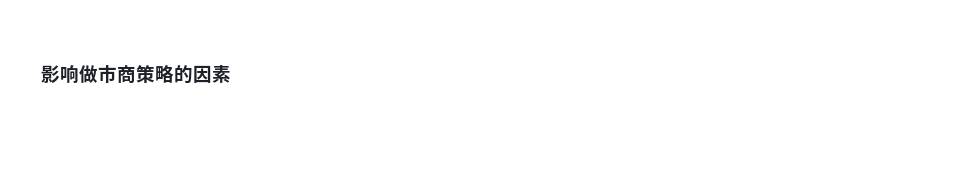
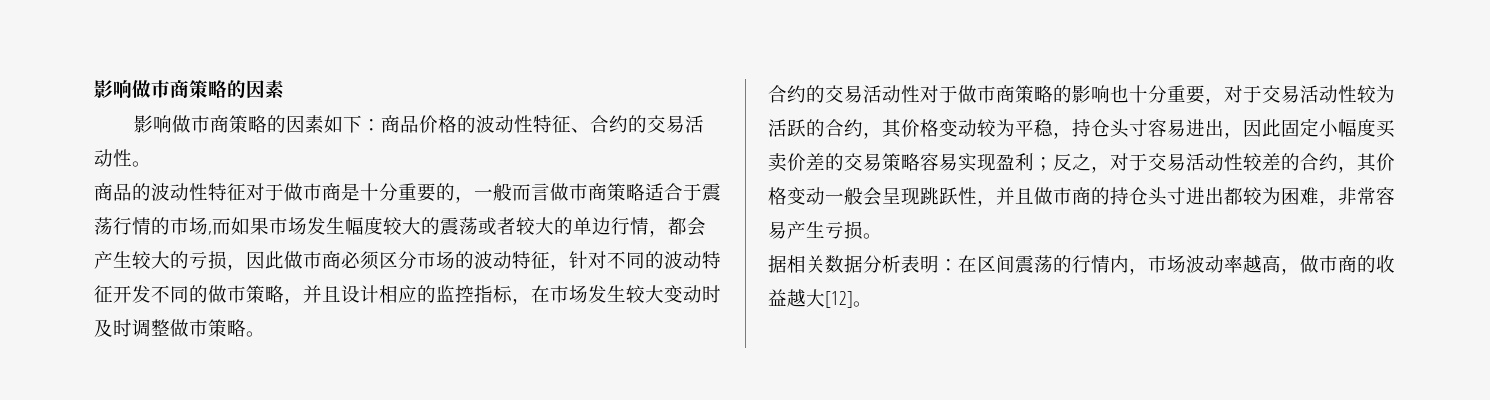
[41,65,231,84] 影响做市商策略的因素 -> [94,80,284,99] [134,115,705,133] [94,149,151,167] [94,183,721,203] [94,217,706,237] [94,251,721,271] [94,285,721,305] [94,319,265,337] [768,85,1395,105] [768,118,1395,139] [768,153,1395,173] [768,187,1395,207] [768,221,882,240] [768,255,1395,275] [768,289,872,308] 影响做市商策略的因素 // 影响做市商策略的因素如下：商品价格的波动性特征、合约的交易活动性。 // 商品的波动性特征对于做市商是十分重要的，一般而言做市商策略适合于震荡行情的市场,而如果市场发生幅度较大的震荡或者较大的单边行情，都会产生较大的亏损，因此做市商必须区分市场的波动特征，针对不同的波动特征开发不同的做市策略，并且设计相应的监控指标，在市场发生较大变动时及时调整做市策略。 // 合约的交易活动性对于做市商策略的影响也十分重要，对于交易活动性较为活跃的合约，其价格变动较为平稳，持仓头寸容易进出，因此固定小幅度买卖价差的交易策略容易实现盈利；反之，对于交易活动性较差的合约，其价格变动一般会呈现跳跃性，并且做市商的持仓头寸进出都较为困难，非常容易产生亏损。 // 据相关数据分析表明：在区间震荡的行情内，市场波动率越高，做市商的收益越大[12]。

